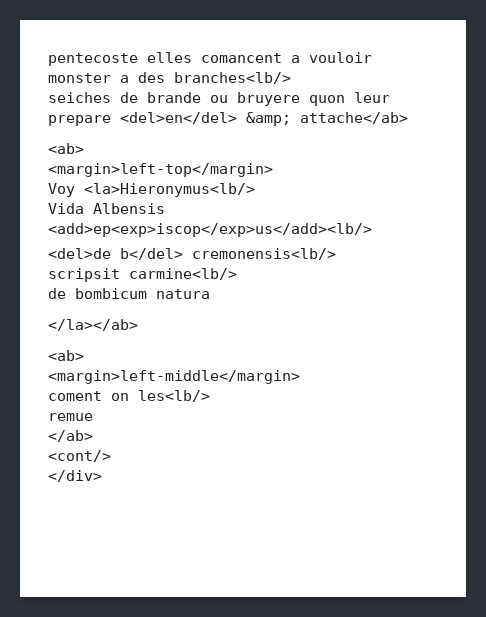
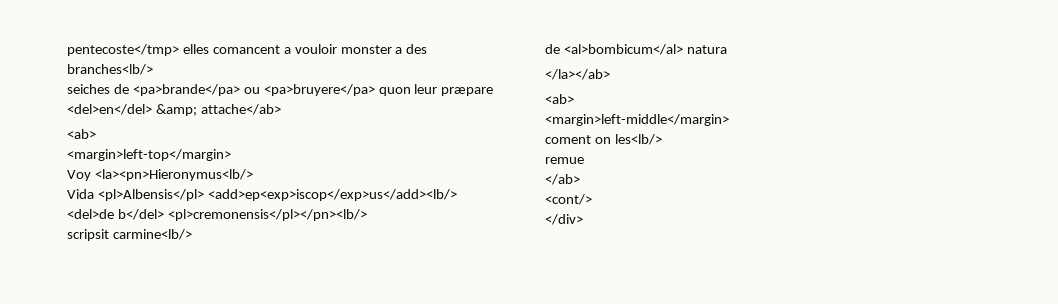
[48,53,138,66] pentecoste -> [67,44,179,56] pentecoste</tmp>
[147,92,300,106] brande ou bruyere -> [132,84,375,96] <pa>brande</pa> ou <pa>bruyere</pa>
[48,115,111,126] prepare -> [441,87,494,96] præpare
[84,183,255,197] <la>Hieronymus<lb/> -> [94,169,253,181] <la><pn>Hieronymus<lb/>
[93,203,165,214] Albensis -> [97,189,204,201] <pl>Albensis</pl>
[192,248,336,260] cremonensis<lb/> -> [167,209,367,221] <pl>cremonensis</pl></pn><lb/>
[75,288,147,299] bombicum -> [563,44,683,55] <al>bombicum</al>

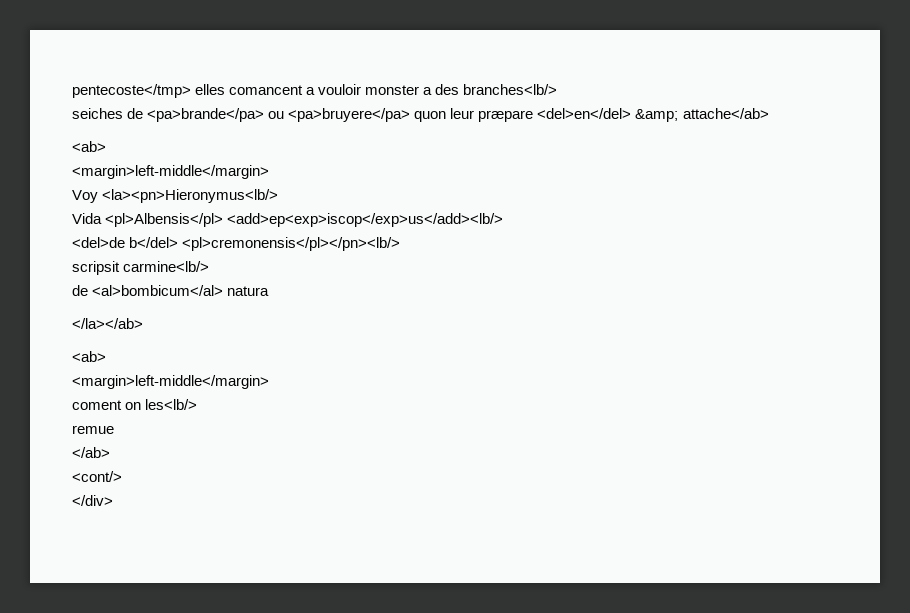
[67,149,231,161] <margin>left-top</margin> -> [72,165,269,179] <margin>left-middle</margin>

